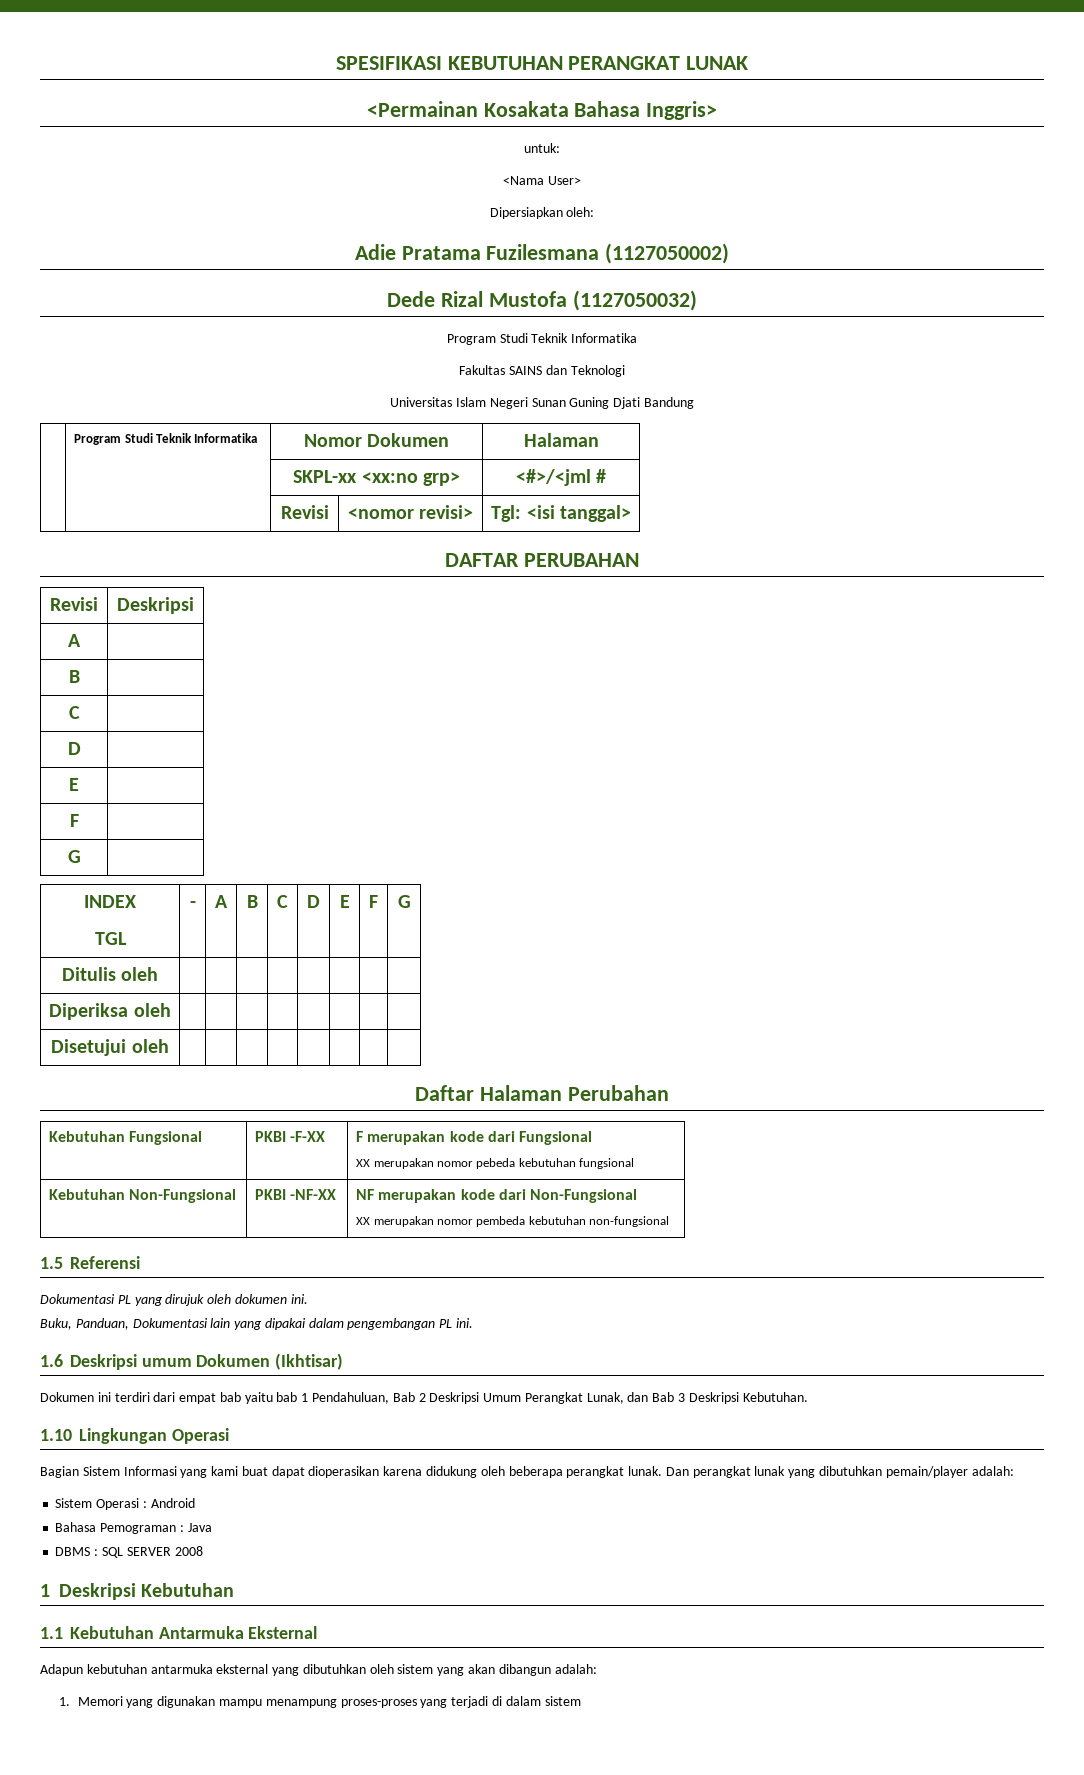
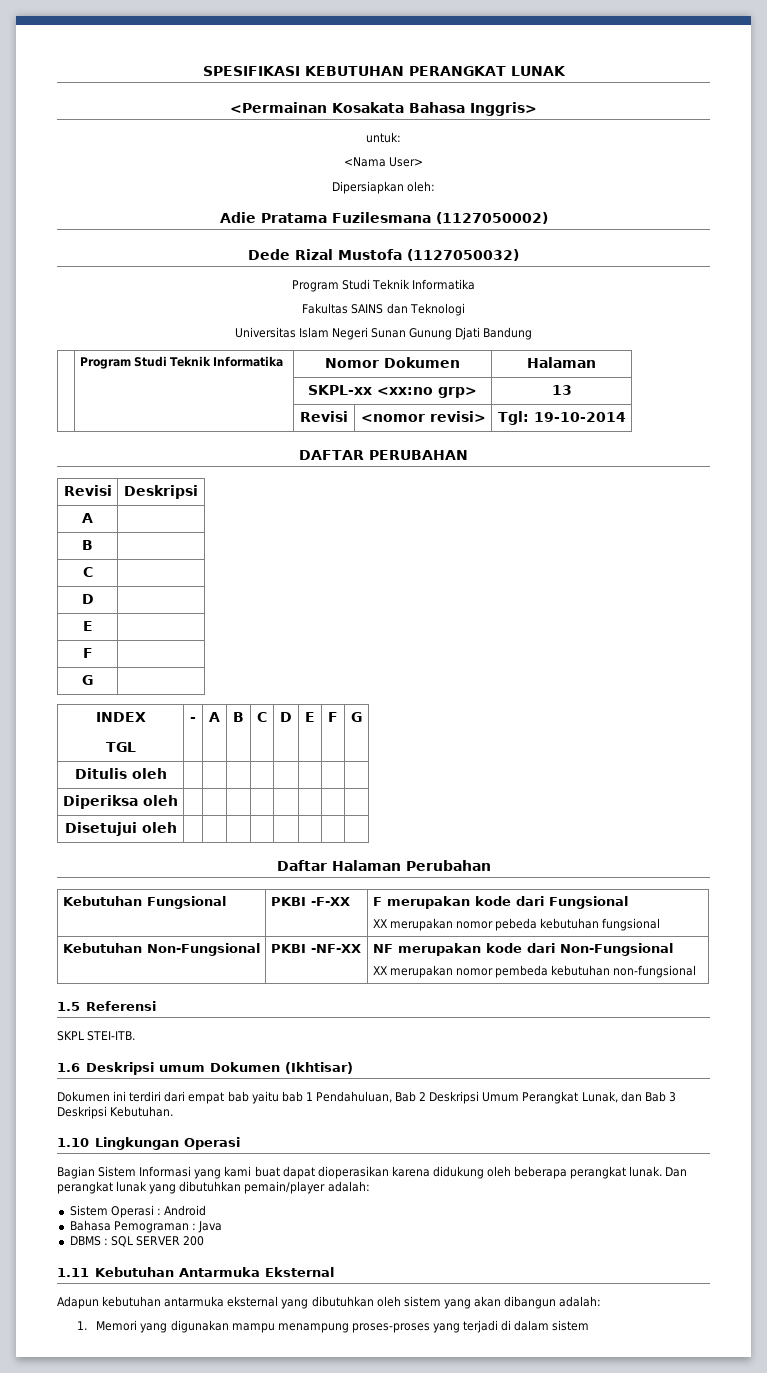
[569,397,610,409] Guning -> [409,328,453,340] Gunung
[515,469,607,486] <#>/<jml # -> [551,385,572,395] 13
[526,505,631,522] <isi tanggal> -> [533,412,626,422] 19-10-2014
[40,1294,308,1306] [40,1318,474,1330] Dokumentasi PL yang dirujuk oleh dokumen ini. // Buku, Panduan, Dokumentasi lain yang dipakai dalam pengembangan PL ini. -> [57,1031,136,1041] SKPL STEI-ITB.
[174,1546,203,1556] [40,1583,235,1600] [40,1627,63,1639] 2008 // 1 Deskripsi Kebutuhan // 1.1 -> [183,1236,205,1246] [57,1268,89,1277] 200 // 1.11

